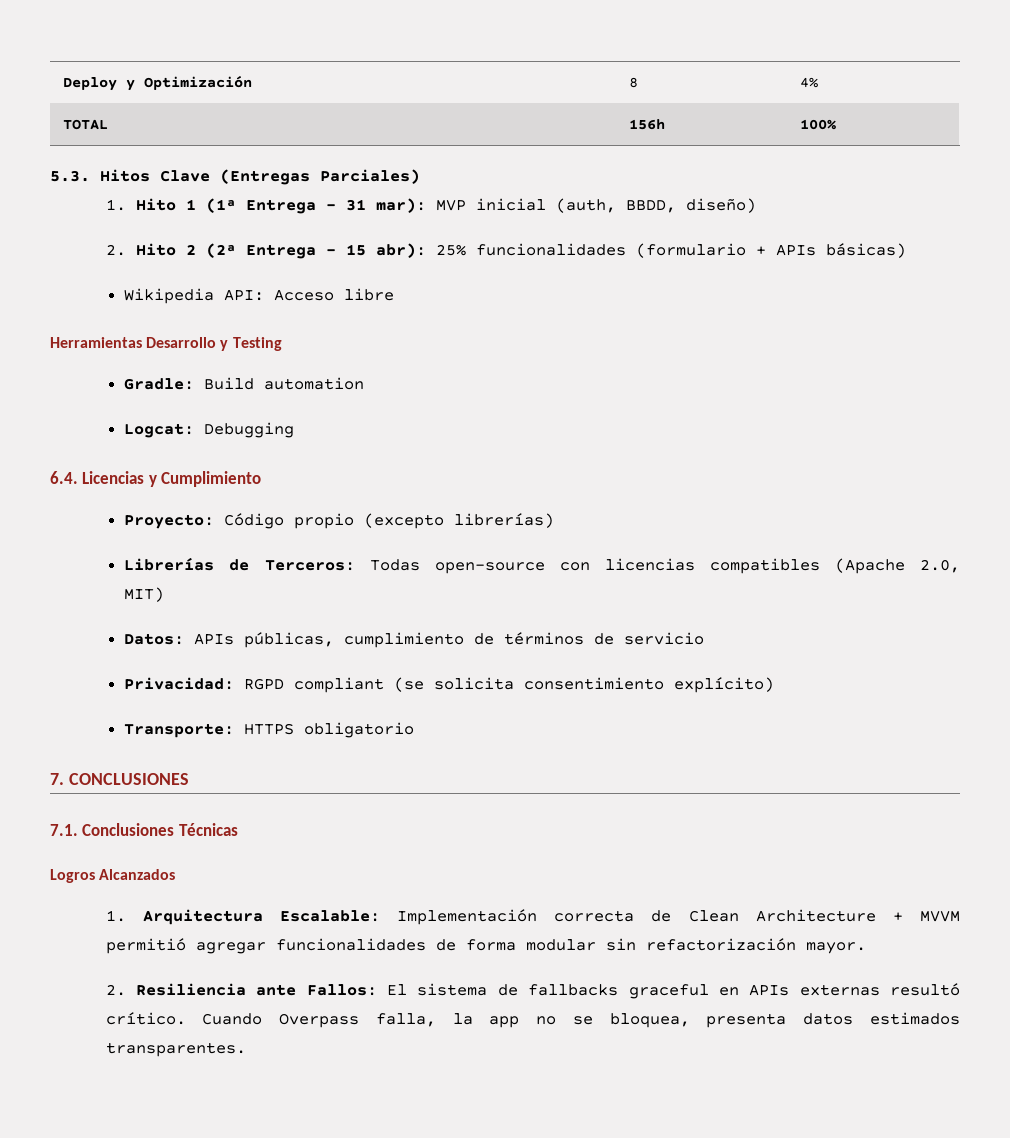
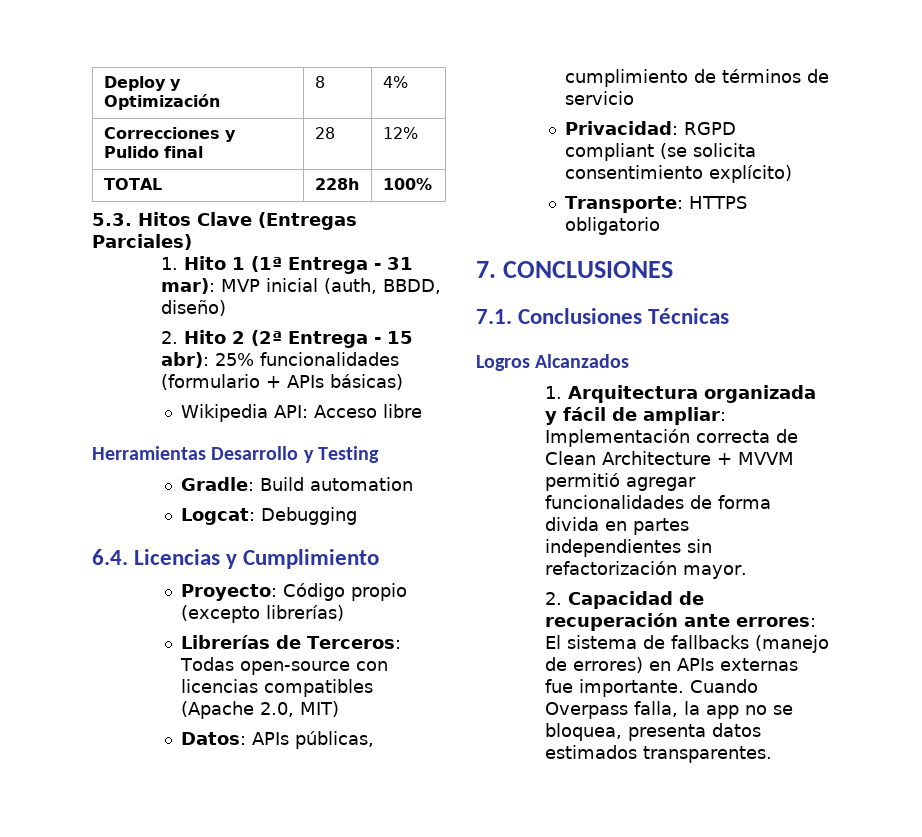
(819, 82) none -> [103,127,236,142] [103,146,203,158] [314,127,335,139] [382,127,418,139] // Correcciones y Pulido final | 28 | 12%
[629,119,666,130] 156h -> [314,178,359,190] 228h
[279,910,380,922] Escalable: -> [704,385,817,403] [545,407,727,425] organizada y fácil de ampliar:
[525,939,596,951] modular -> [545,517,690,535] [545,539,682,557] divida en partes independientes
[136,983,377,996] Resiliencia ante Fallos: -> [568,591,705,609] [545,613,817,631] Capacidad de recuperación ante errores:
[628,984,709,999] graceful -> [755,635,830,653] [545,657,644,673] (manejo de errores)
[889,983,960,996] [105,1012,186,1025] resultó crítico. -> [545,679,685,697] fue importante.

